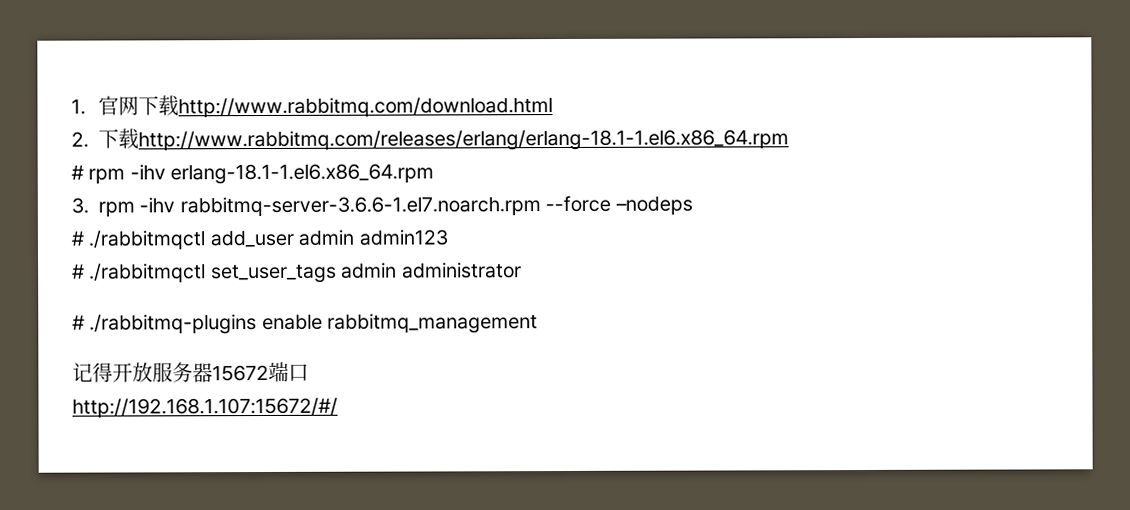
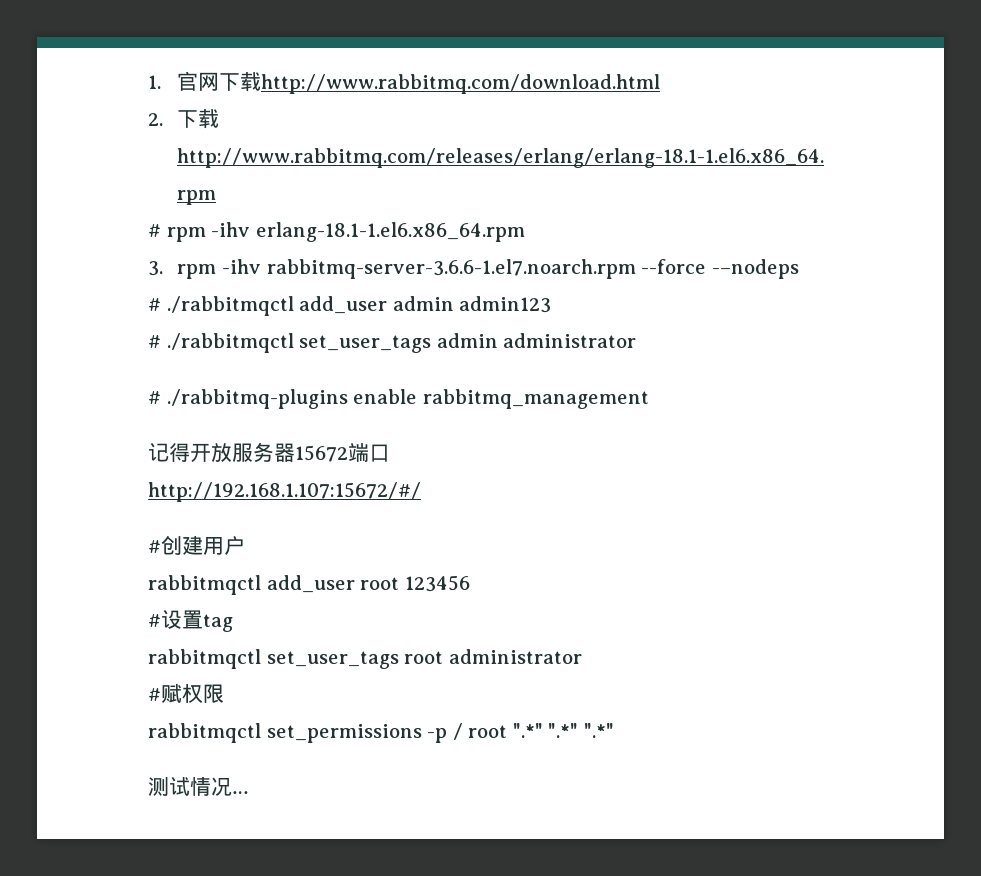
[614,195,693,215] –nodeps -> [711,259,799,279] -–nodeps
(338, 407) none -> [148,535,245,555] [148,575,470,595] [148,610,233,632] [148,649,582,669] [148,683,224,704] [148,723,614,743] [148,777,249,796] // #创建用户 // rabbitmqctl add_user root 123456 // #设置tag // rabbitmqctl set_user_tags root administrator // #赋权限 // rabbitmqctl set_permissions -p / root ".*" ".*" ".*" // 测试情况…

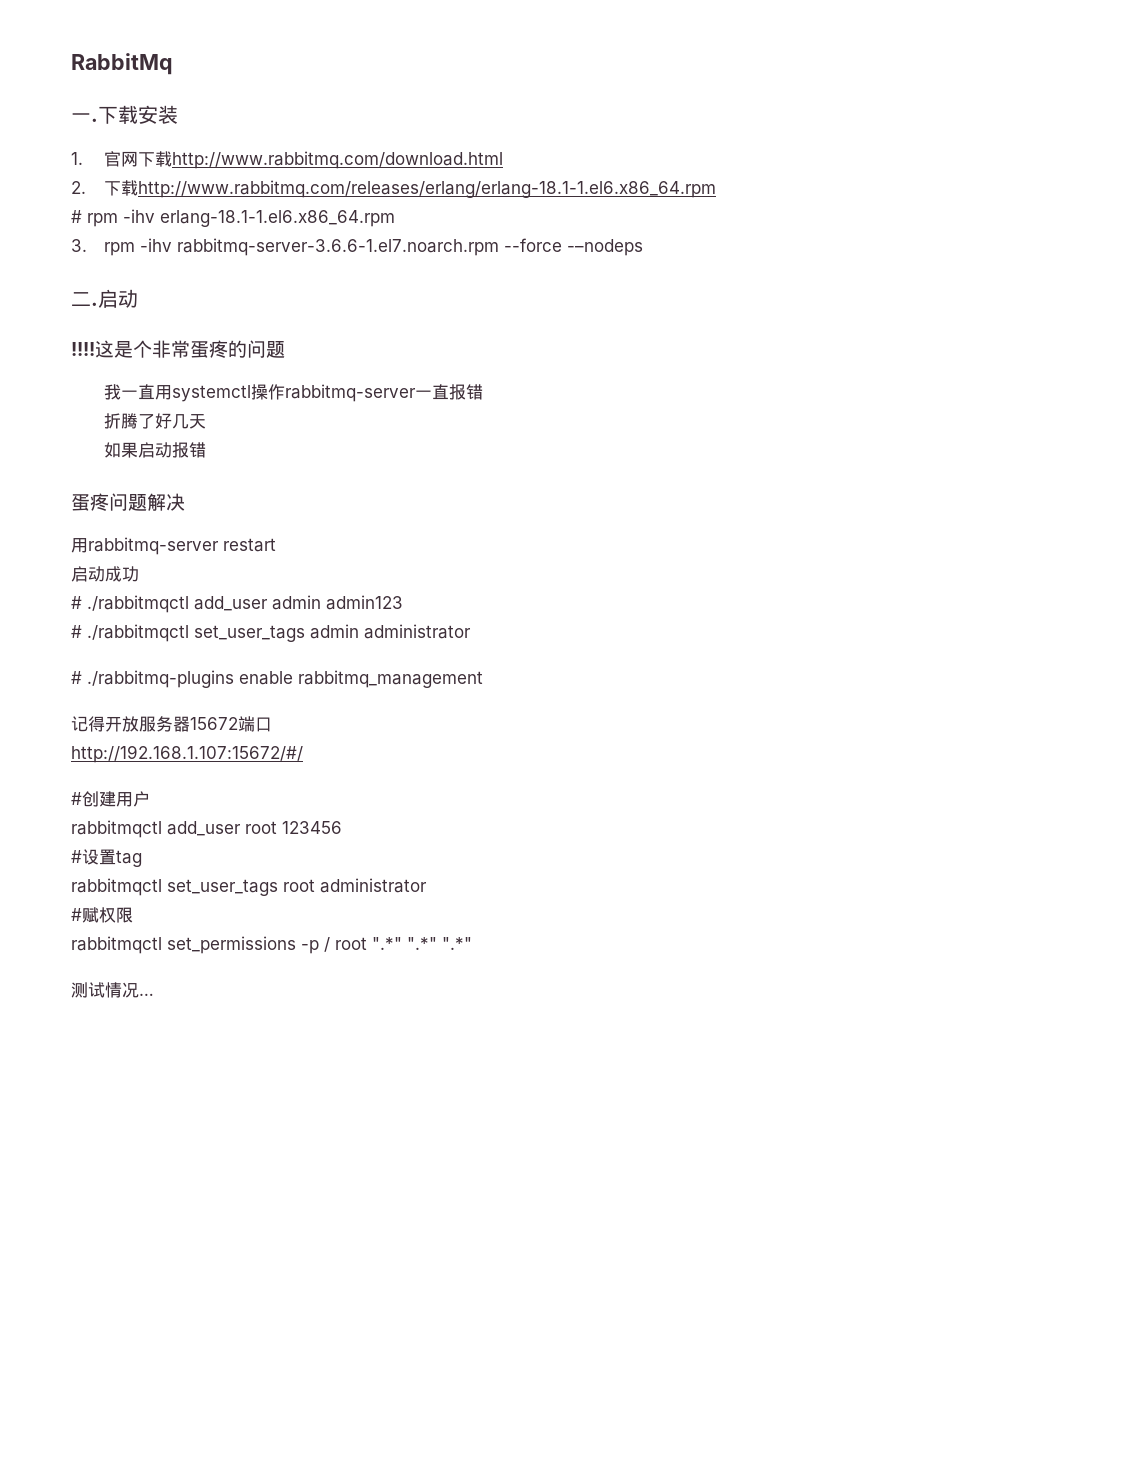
(148, 82) none -> [71,53,173,75] [71,105,178,124] RabbitMq // 一.下载安装 //
(799, 269) none -> [71,289,138,308] [71,340,285,358] [104,384,484,402] [104,413,207,429] [104,442,207,458] [71,493,185,511] [71,537,276,555] [71,566,139,582] // 二.启动 // !!!!这是个非常蛋疼的问题 // 我一直用systemctl操作rabbitmq-server一直报错 // 折腾了好几天 // 如果启动报错 // 蛋疼问题解决 // 用rabbitmq-server restart // 启动成功

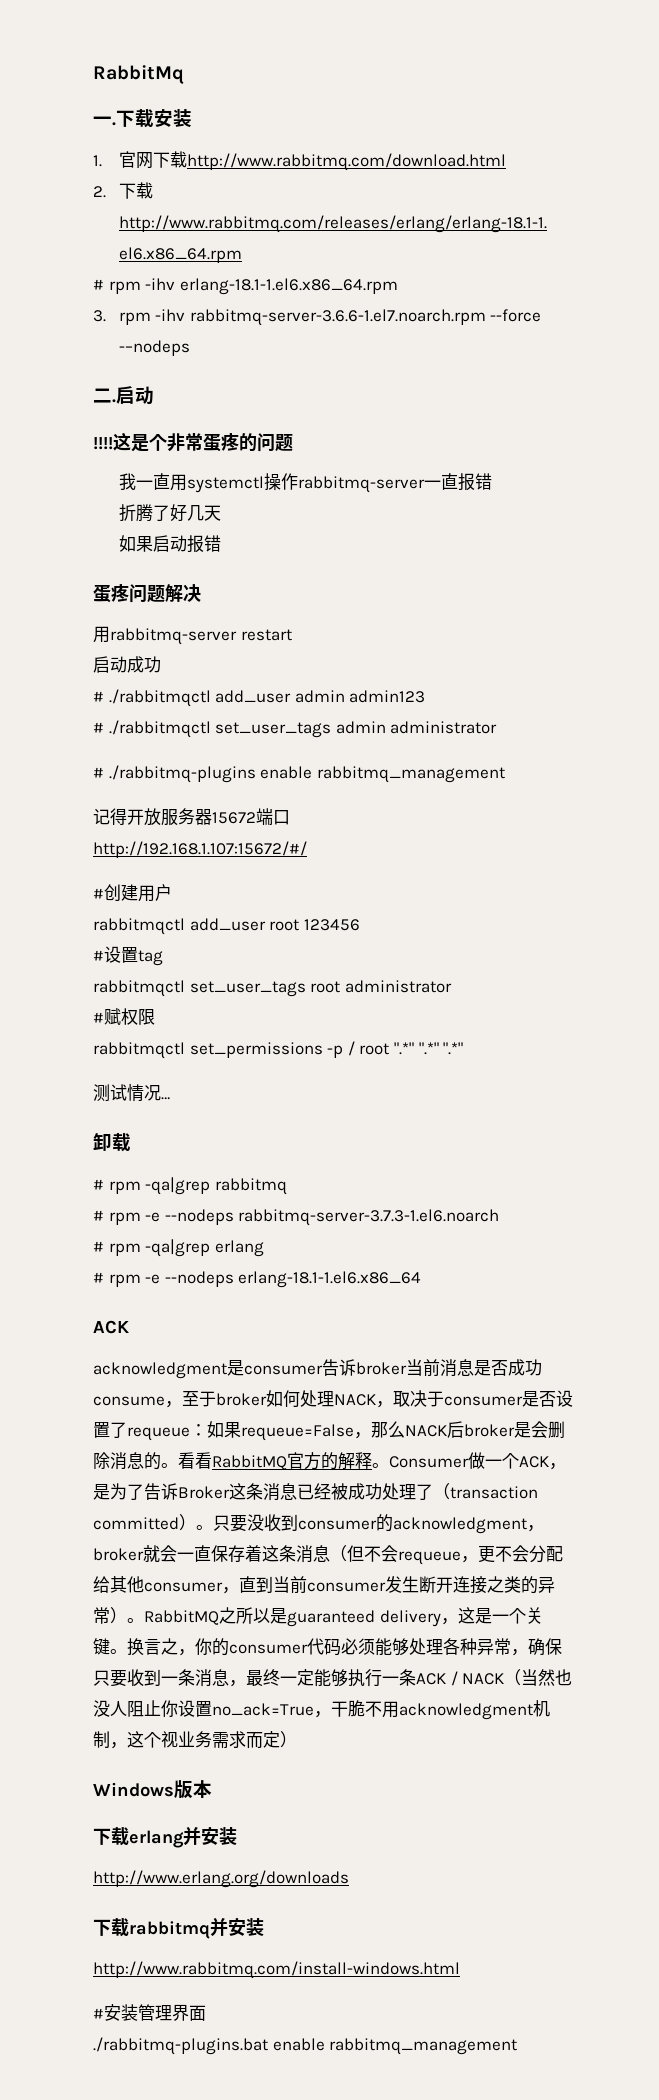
(154, 994) none -> [93,1133,131,1152] [93,1177,287,1195] [93,1209,500,1226] [93,1239,264,1257] [93,1271,422,1288] [93,1320,129,1334] [93,1359,542,1379] [93,1390,573,1408] [93,1421,565,1441] [93,1452,566,1470] [93,1483,538,1501] [93,1514,544,1534] [93,1545,563,1565] [93,1576,555,1594] [93,1607,543,1627] [93,1638,562,1656] [93,1669,573,1687] [93,1700,550,1720] [93,1731,297,1749] [93,1780,212,1799] [93,1826,237,1848] [93,1870,349,1888] [93,1917,264,1939] [93,1961,460,1979] [93,2004,206,2021] [93,2037,518,2055] // 卸载 // # rpm -qa|grep rabbitmq // # rpm -e --nodeps rabbitmq-server-3.7.3-1.el6.noarch // # rpm -qa|grep erlang // # rpm -e --nodeps erlang-18.1-1.el6.x86_64 // ACK // acknowledgment是consumer告诉broker当前消息是否成功consume，至于broker如何处理NACK，取决于consumer是否设置了requeue：如果requeue=False，那么NACK后broker是会删除消息的。看看RabbitMQ官方的解释。Consumer做一个ACK，是为了告诉Broker这条消息已经被成功处理了（transaction committed）。只要没收到consumer的acknowledgment，broker就会一直保存着这条消息（但不会requeue，更不会分配给其他consumer，直到当前consumer发生断开连接之类的异常）。RabbitMQ之所以是guaranteed delivery，这是一个关键。换言之，你的consumer代码必须能够处理各种异常，确保只要收到一条消息，最终一定能够执行一条ACK / NACK（当然也没人阻止你设置no_ack=True，干脆不用acknowledgment机制，这个视业务需求而定） // Windows版本 // 下载erlang并安装 // http://www.erlang.org/downloads // 下载rabbitmq并安装 // http://www.rabbitmq.com/install-windows.html // #安装管理界面 // ./rabbitmq-plugins.bat enable rabbitmq_management

